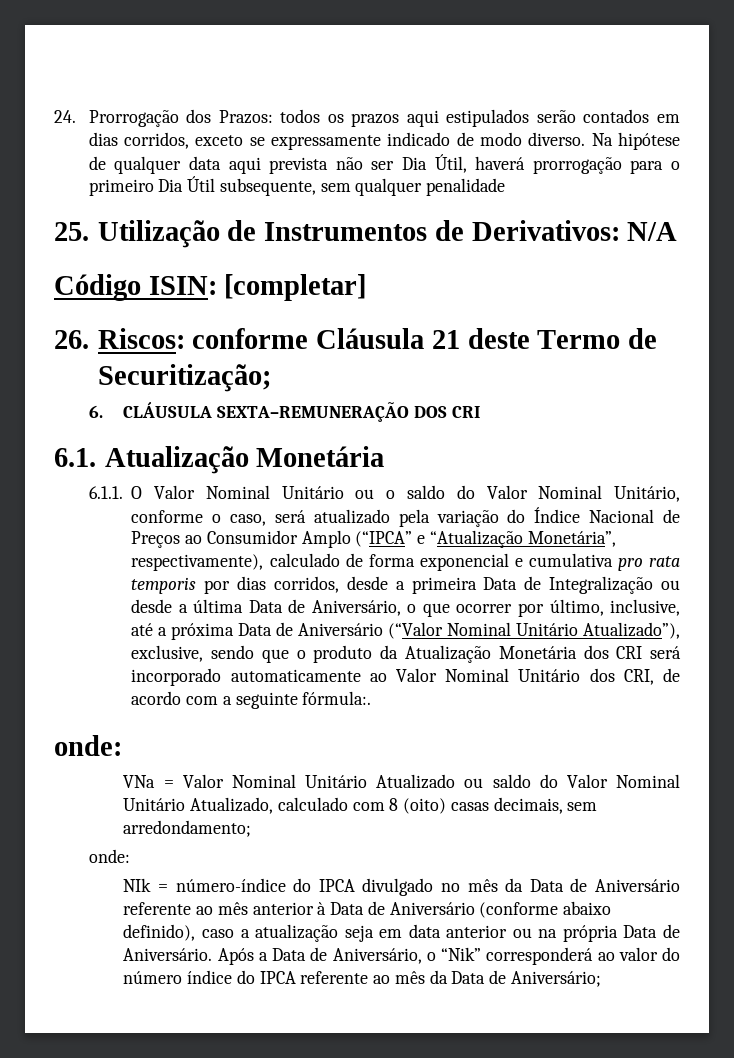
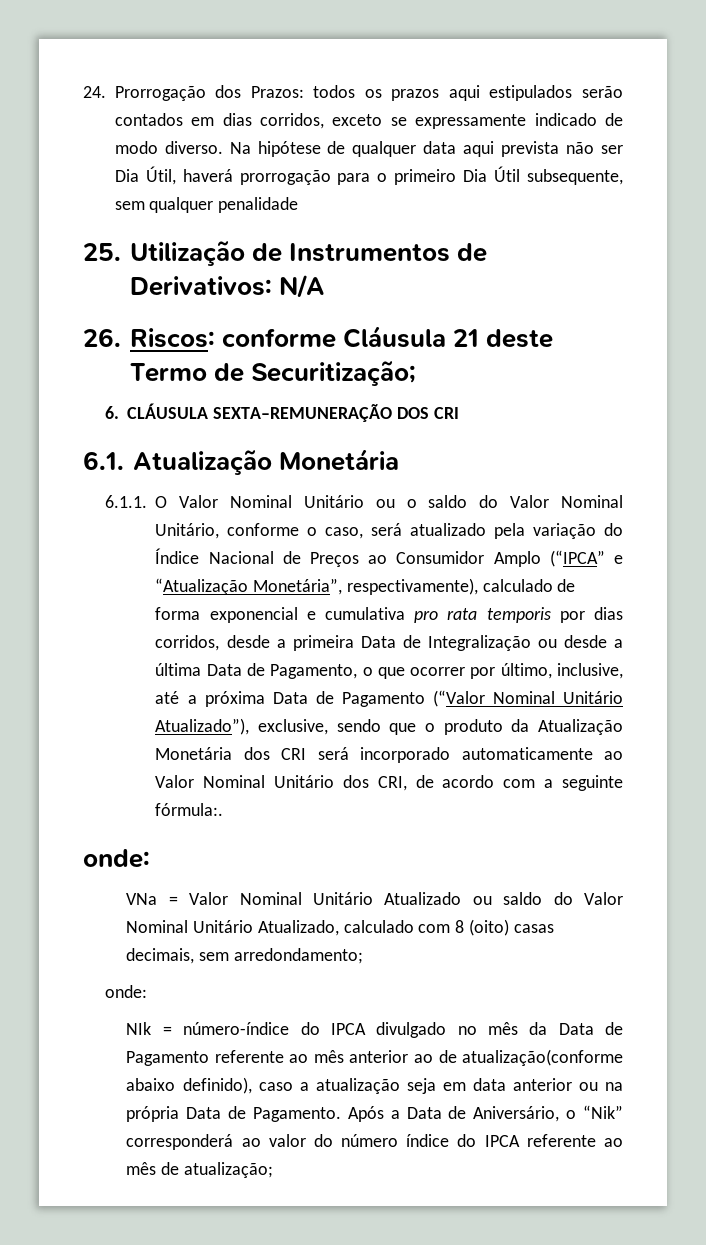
[54,274,367,301] // Código ISIN: [completar] -> (325, 286) none
[311,600,401,616] Aniversário, -> [270,664,358,679] Pagamento,
[298,623,384,636] Aniversário -> [341,692,425,707] Pagamento
[595,879,681,892] Aniversário -> [126,1051,210,1066] Pagamento
[317,901,559,918] à Data de Aniversário (conforme -> [413,1049,623,1066] ao de atualização(conforme
[123,948,213,961] Aniversário. -> [253,1107,342,1122] Pagamento.
[429,970,601,987] da Data de Aniversário; -> [161,1162,273,1178] de atualização;

